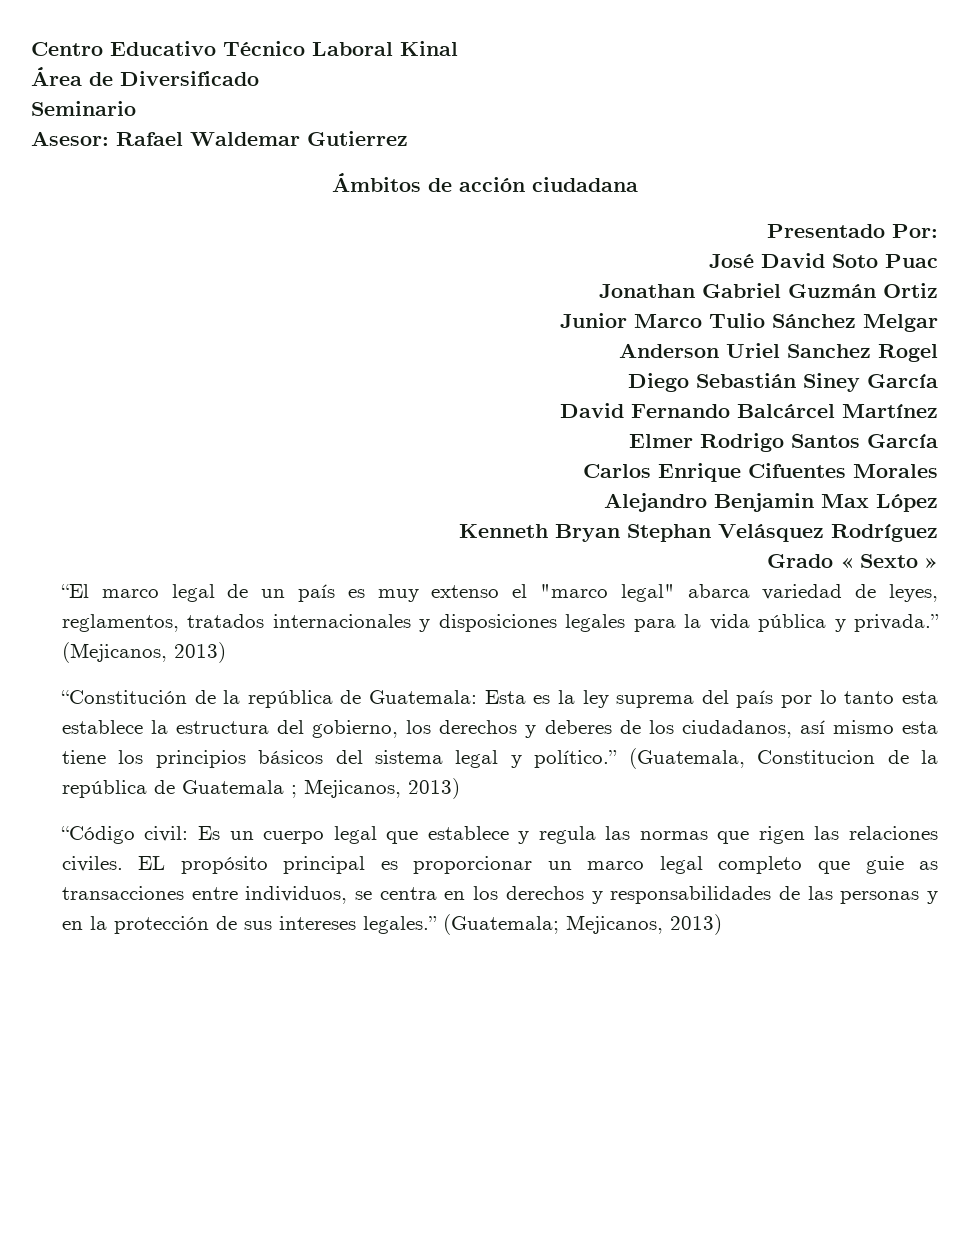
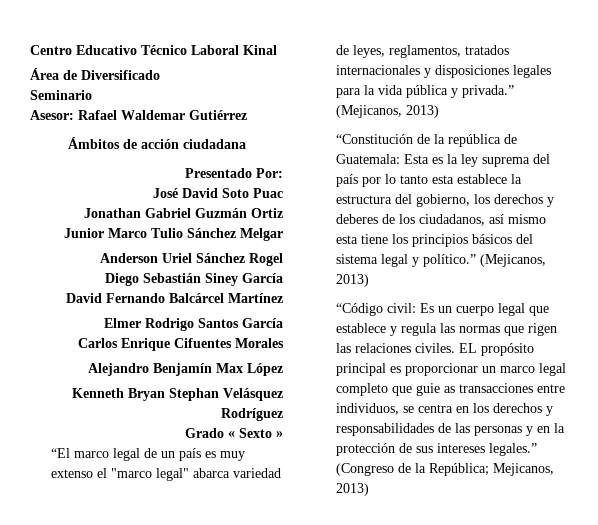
[307,131,408,146] Gutierrez -> [189,110,247,120] Gutiérrez
[787,344,871,358] Sanchez -> [196,253,245,263] Sánchez
[714,493,814,512] Benjamin -> [153,363,212,376] Benjamín
[628,748,938,769] [61,779,401,798] (Guatemala, Constitucion de la república de Guatemala ; Mejicanos, -> [479,254,546,267] (Mejicanos,
[442,914,559,935] (Guatemala; -> [335,463,489,476] (Congreso de la República;

